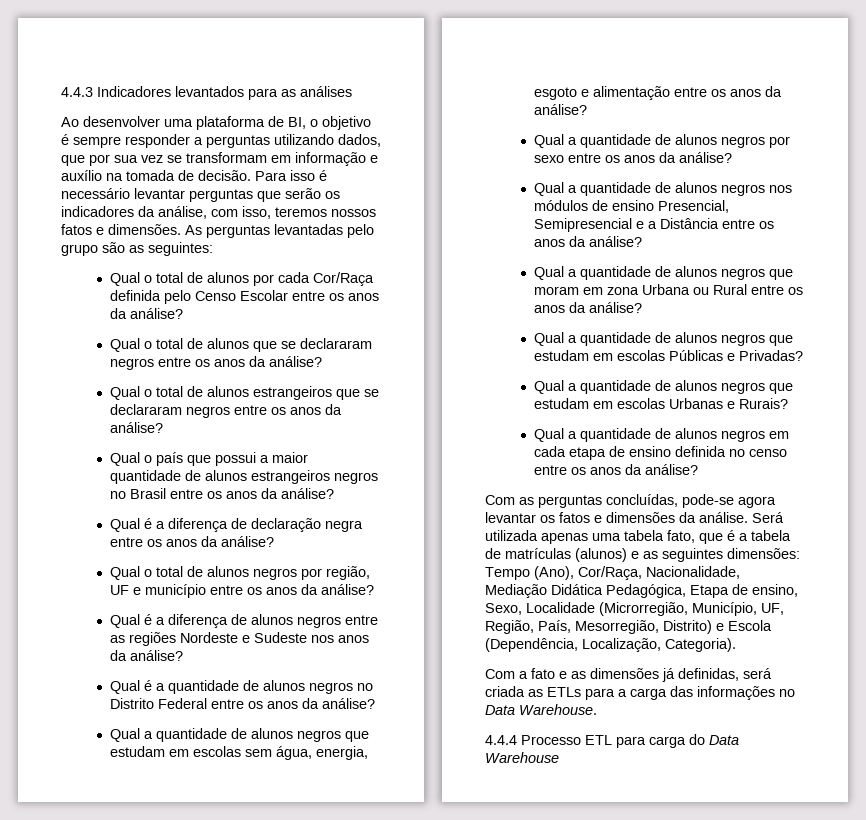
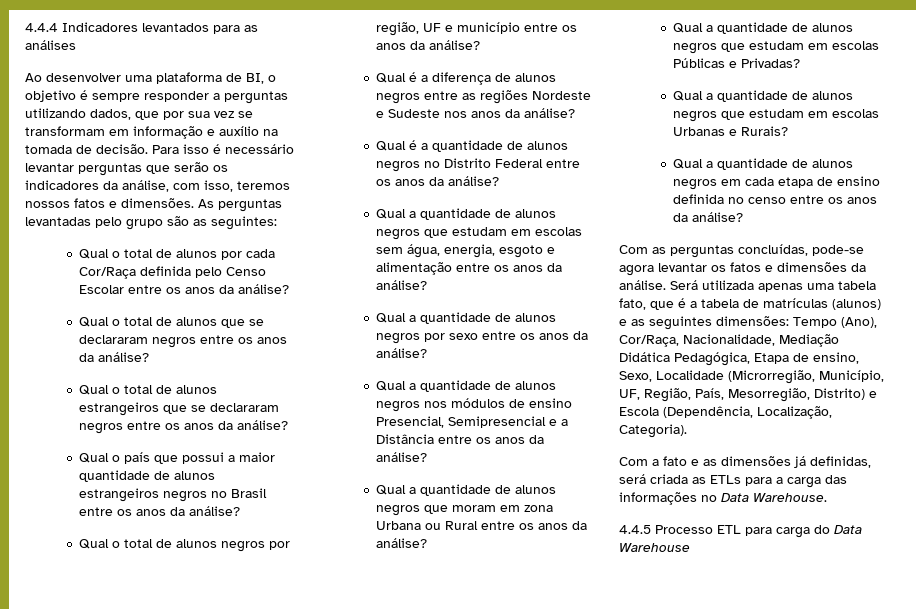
[61,87,93,97] 4.4.3 -> [25,23,58,32] 4.4.4
[110,518,364,532] [110,536,275,547] // Qual é a diferença de declaração negra entre os anos da análise? -> (241, 511) none
[485,735,517,745] 4.4.4 -> [619,525,651,534] 4.4.5

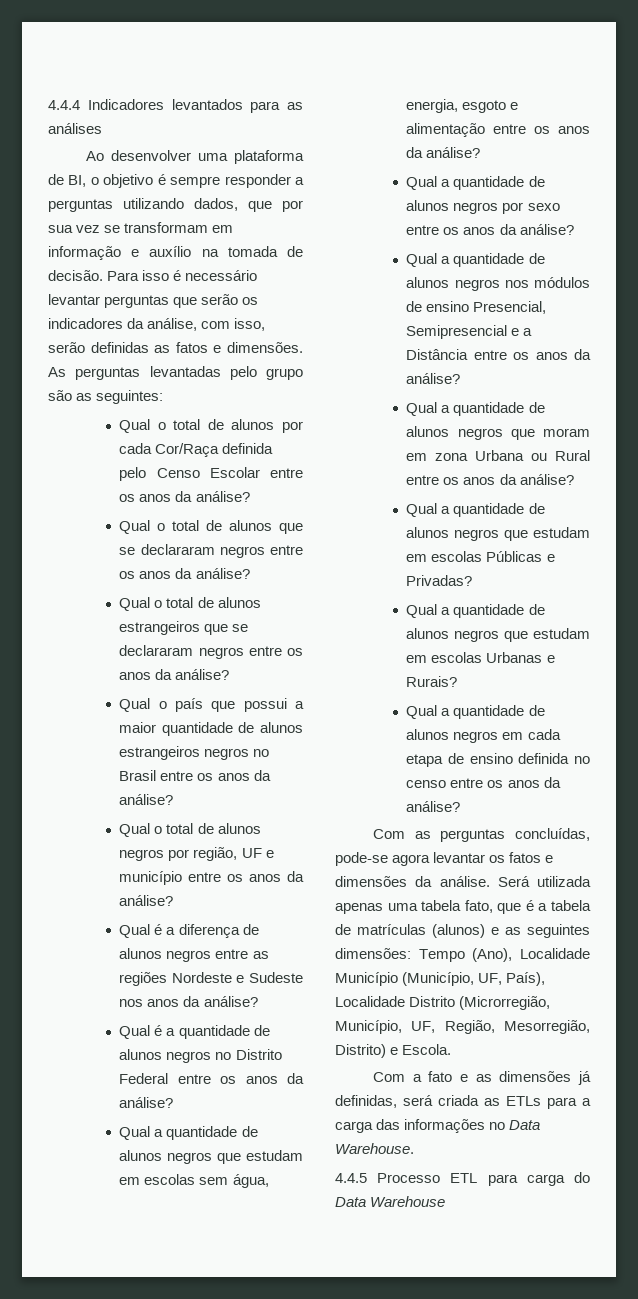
[237,181,290,190] [25,201,70,208] teremos nossos -> [48,342,171,353] serão definidas as
[619,334,839,347] [619,352,859,366] [619,370,724,382] Cor/Raça, Nacionalidade, Mediação Didática Pedagógica, Etapa de ensino, Sexo, Localidade -> [520,948,590,959] [335,972,546,986] [335,996,456,1007] Localidade Município (Município, UF, País), Localidade Distrito
[695,388,724,400] País, -> (495, 1027) none
[619,406,832,419] [619,424,687,438] Escola (Dependência, Localização, Categoria). -> [402,1044,452,1055] Escola.

